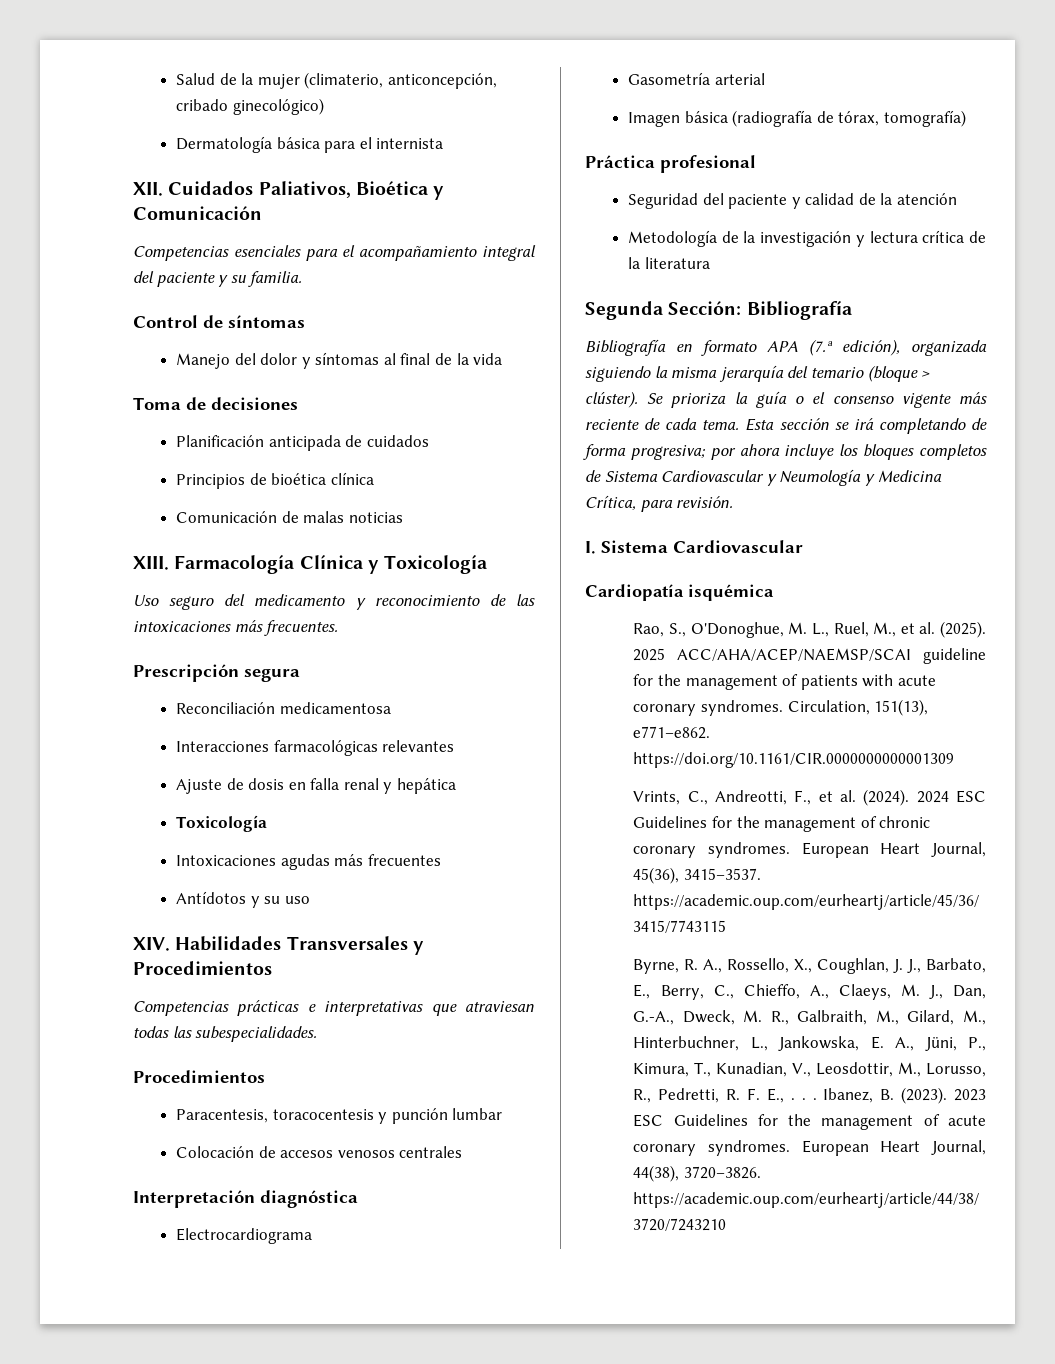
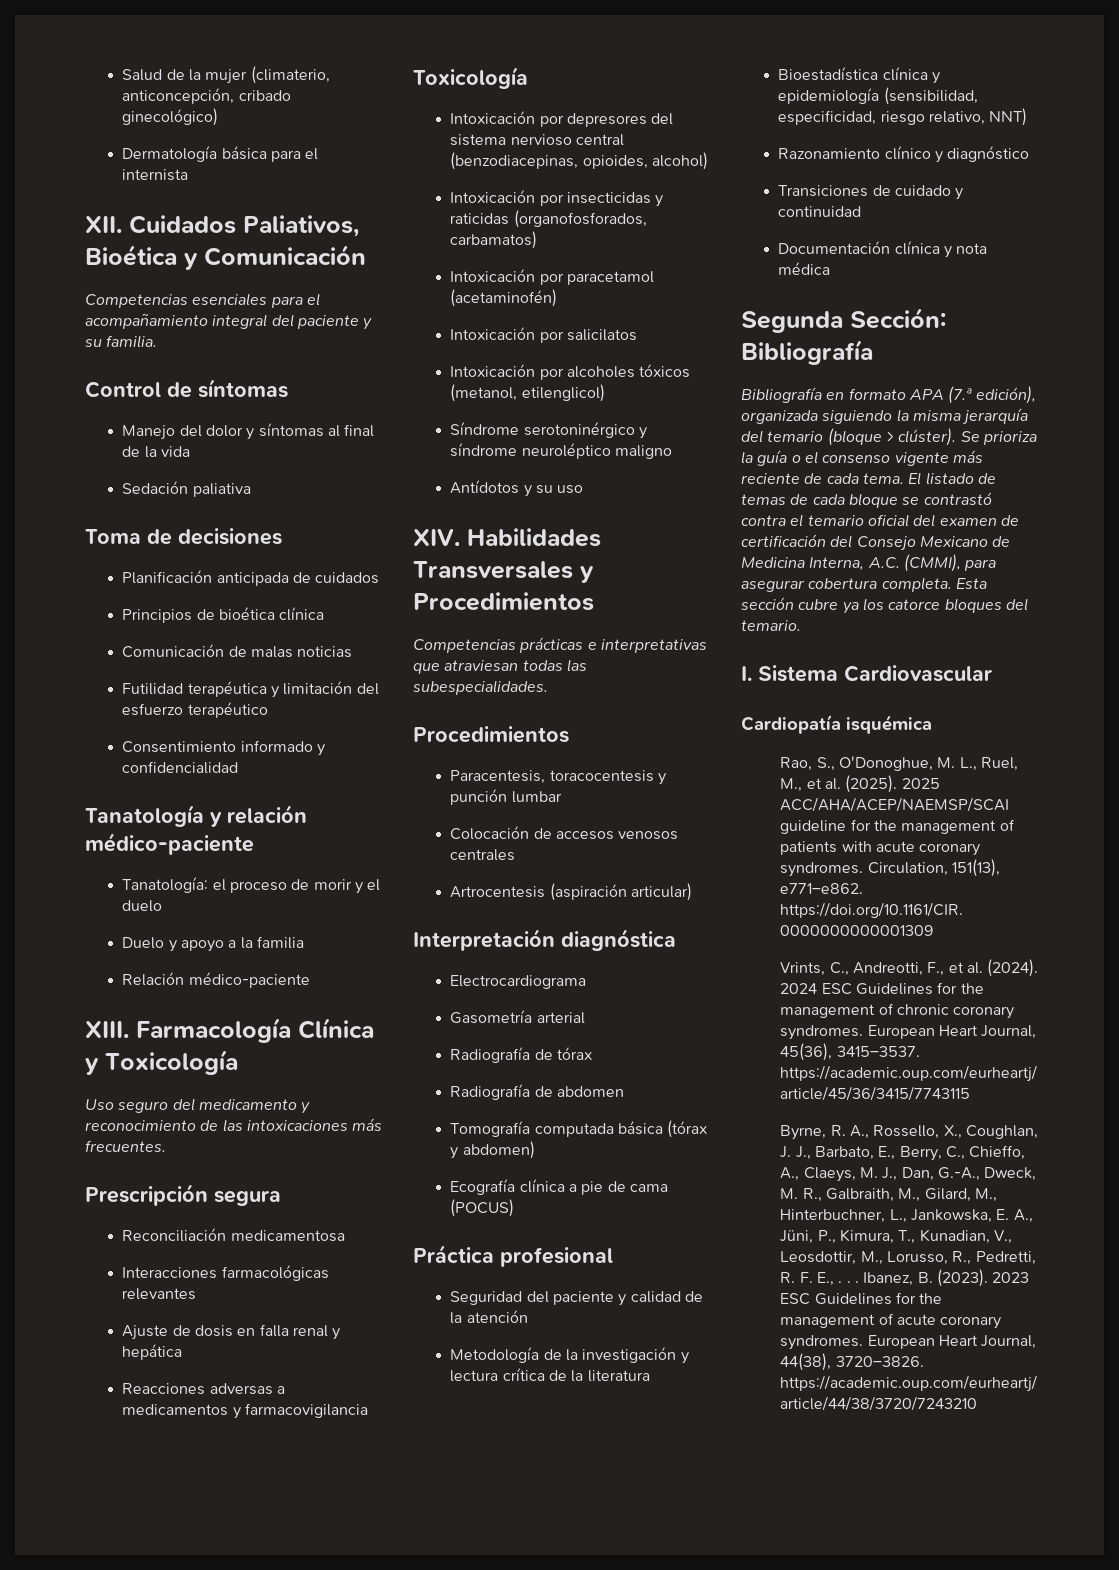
(503, 359) none -> [122,481,251,497] // Sedación paliativa
(403, 517) none -> [122,681,379,698] [122,702,268,718] [122,740,325,756] [122,761,239,774] [85,805,307,827] [85,833,254,855] [122,877,381,894] [122,900,163,912] [122,936,304,952] [122,972,310,988] // Futilidad terapéutica y limitación del esfuerzo terapéutico // Consentimiento informado y confidencialidad // Tanatología y relación médico-paciente // Tanatología: el proceso de morir y el duelo // Duelo y apoyo a la familia // Relación médico-paciente
[175,815,267,832] [175,854,441,870] Toxicología // Intoxicaciones agudas más frecuentes -> [122,1383,285,1395] [122,1403,368,1419] [413,67,528,89] [450,111,674,127] [450,134,624,146] [450,152,708,170] [450,190,664,207] [450,210,647,228] [450,231,538,249] [450,269,654,285] [450,289,558,307] [450,327,637,343] [450,364,691,380] [450,384,605,402] [450,422,647,439] [450,443,672,459] Reacciones adversas a medicamentos y farmacovigilancia // Toxicología // Intoxicación por depresores del sistema nervioso central (benzodiacepinas, opioides, alcohol) // Intoxicación por insecticidas y raticidas (organofosforados, carbamatos) // Intoxicación por paracetamol (acetaminofén) // Intoxicación por salicilatos // Intoxicación por alcoholes tóxicos (metanol, etilenglicol) // Síndrome serotoninérgico y síndrome neuroléptico maligno
(463, 1152) none -> [450,883,692,901] // Artrocentesis (aspiración articular)
[627,110,966,127] Imagen básica (radiografía de tórax, tomografía) -> [450,1047,592,1063] [450,1084,624,1100] [450,1120,708,1138] [450,1141,535,1159] [450,1179,668,1195] [450,1199,515,1217] Radiografía de tórax // Radiografía de abdomen // Tomografía computada básica (tórax y abdomen) // Ecografía clínica a pie de cama (POCUS)
(710, 263) none -> [778,67,940,84] [778,87,978,105] [778,108,1028,126] [778,146,1030,163] [778,185,964,200] [778,206,862,217] [778,241,988,258] [778,262,831,275] // Bioestadística clínica y epidemiología (sensibilidad, especificidad, riesgo relativo, NNT) // Razonamiento clínico y diagnóstico // Transiciones de cuidado y continuidad // Documentación clínica y nota médica
[745,418,987,434] [583,444,987,460] [585,469,942,486] [585,495,734,512] Esta sección se irá completando de forma progresiva; por ahora incluye los bloques completos de Sistema Cardiovascular y Neumología y Medicina Crítica, para revisión. -> [908,472,996,485] [741,492,992,508] [741,514,1019,527] [741,534,1011,551] [741,554,997,572] [741,577,987,592] [741,597,1028,614] [741,620,801,631] El listado de temas de cada bloque se contrastó contra el temario oficial del examen de certificación del Consejo Mexicano de Medicina Interna, A.C. (CMMI), para asegurar cobertura completa. Esta sección cubre ya los catorce bloques del temario.

